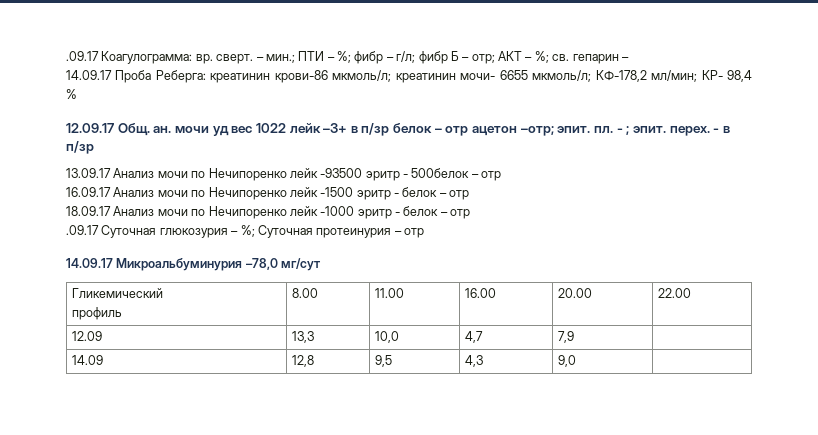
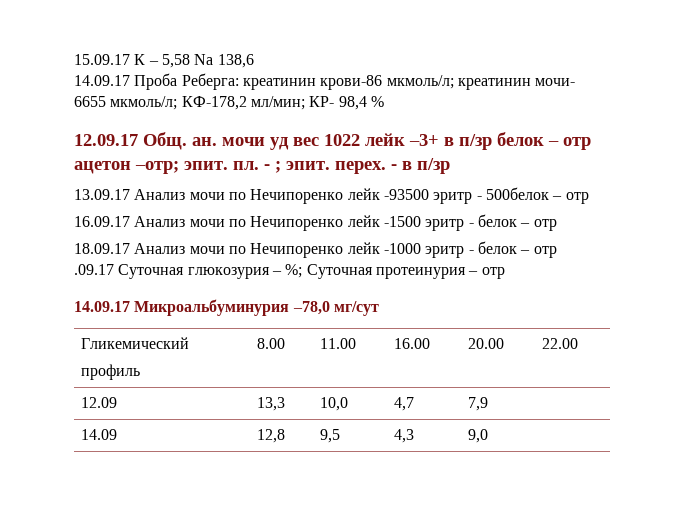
[66,51,629,64] .09.17 Коагулограмма: вр. сверт. – мин.; ПТИ – %; фибр – г/л; фибр Б – отр; АКТ – %; св. гепарин – -> [74,54,254,68] 15.09.17 К – 5,58 Na 138,6

